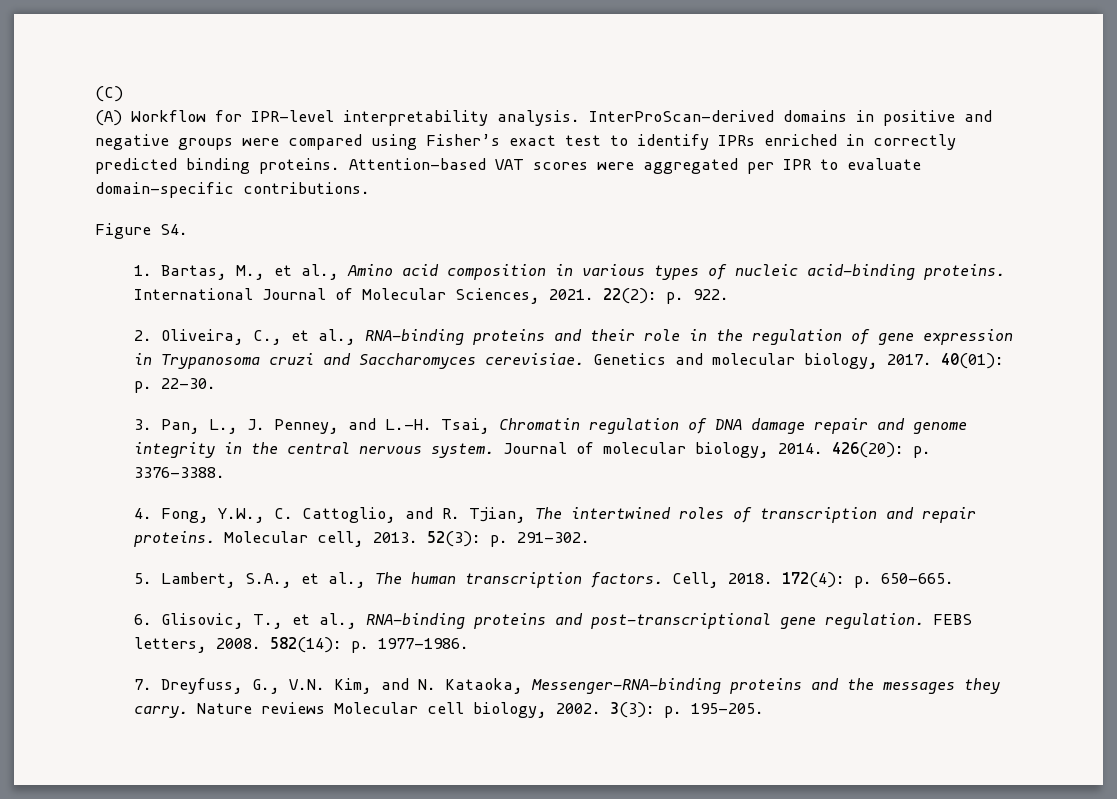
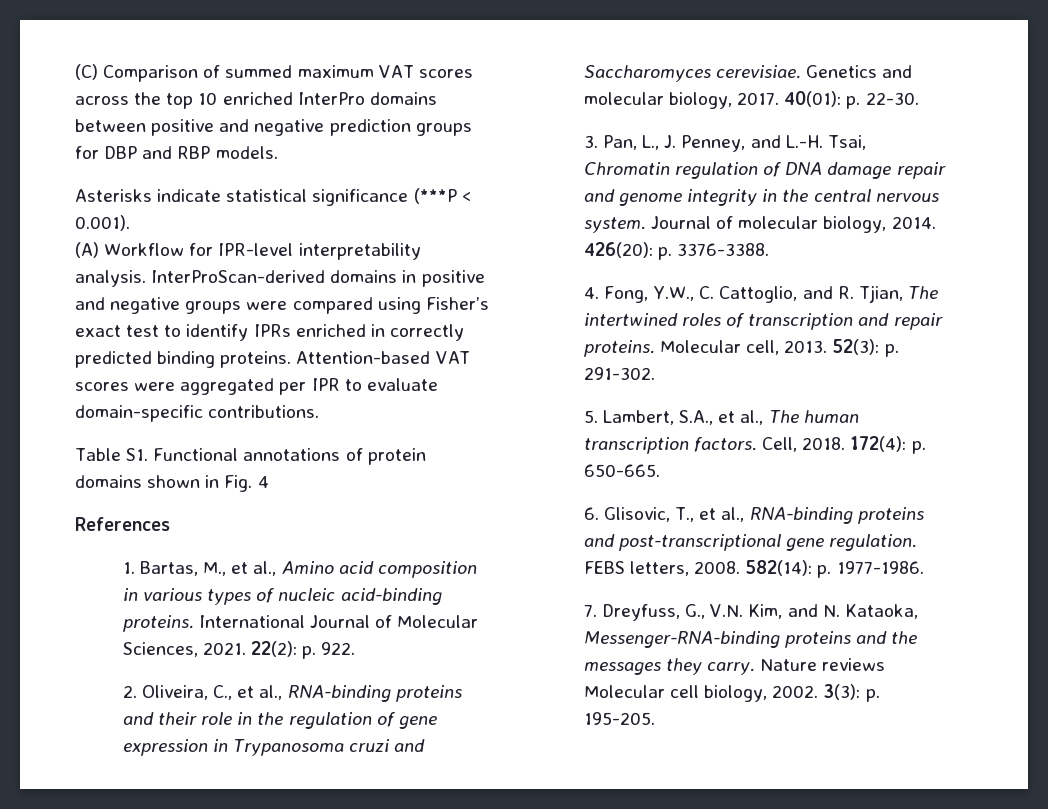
(123, 94) none -> [103,65,473,82] [75,92,437,109] [75,119,472,136] [75,146,278,159] [75,188,471,206] [75,215,130,231] Comparison of summed maximum VAT scores across the top 10 enriched InterPro domains between positive and negative prediction groups for DBP and RBP models. // Asterisks indicate statistical significance (***P < 0.001).
[95,223,188,239] Figure S4. -> [75,448,426,465] [75,475,269,492] [75,517,170,531] Table S1. Functional annotations of protein domains shown in Fig. 4 // References

